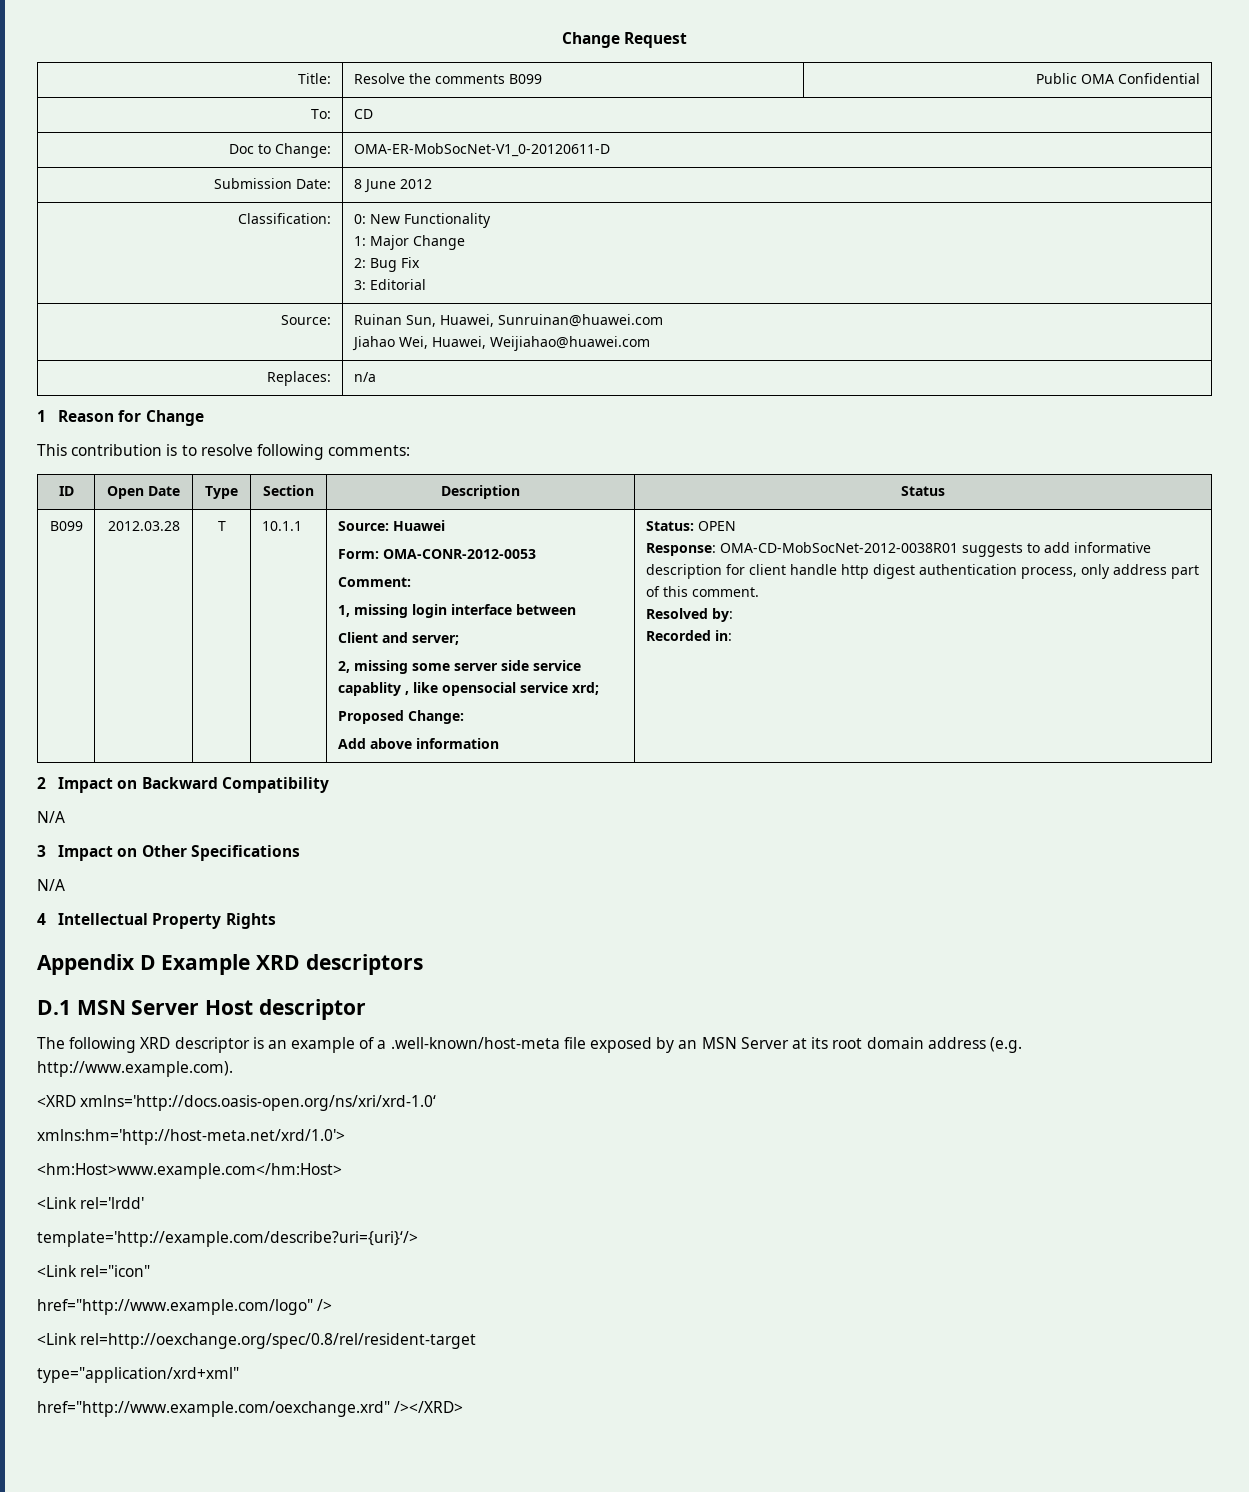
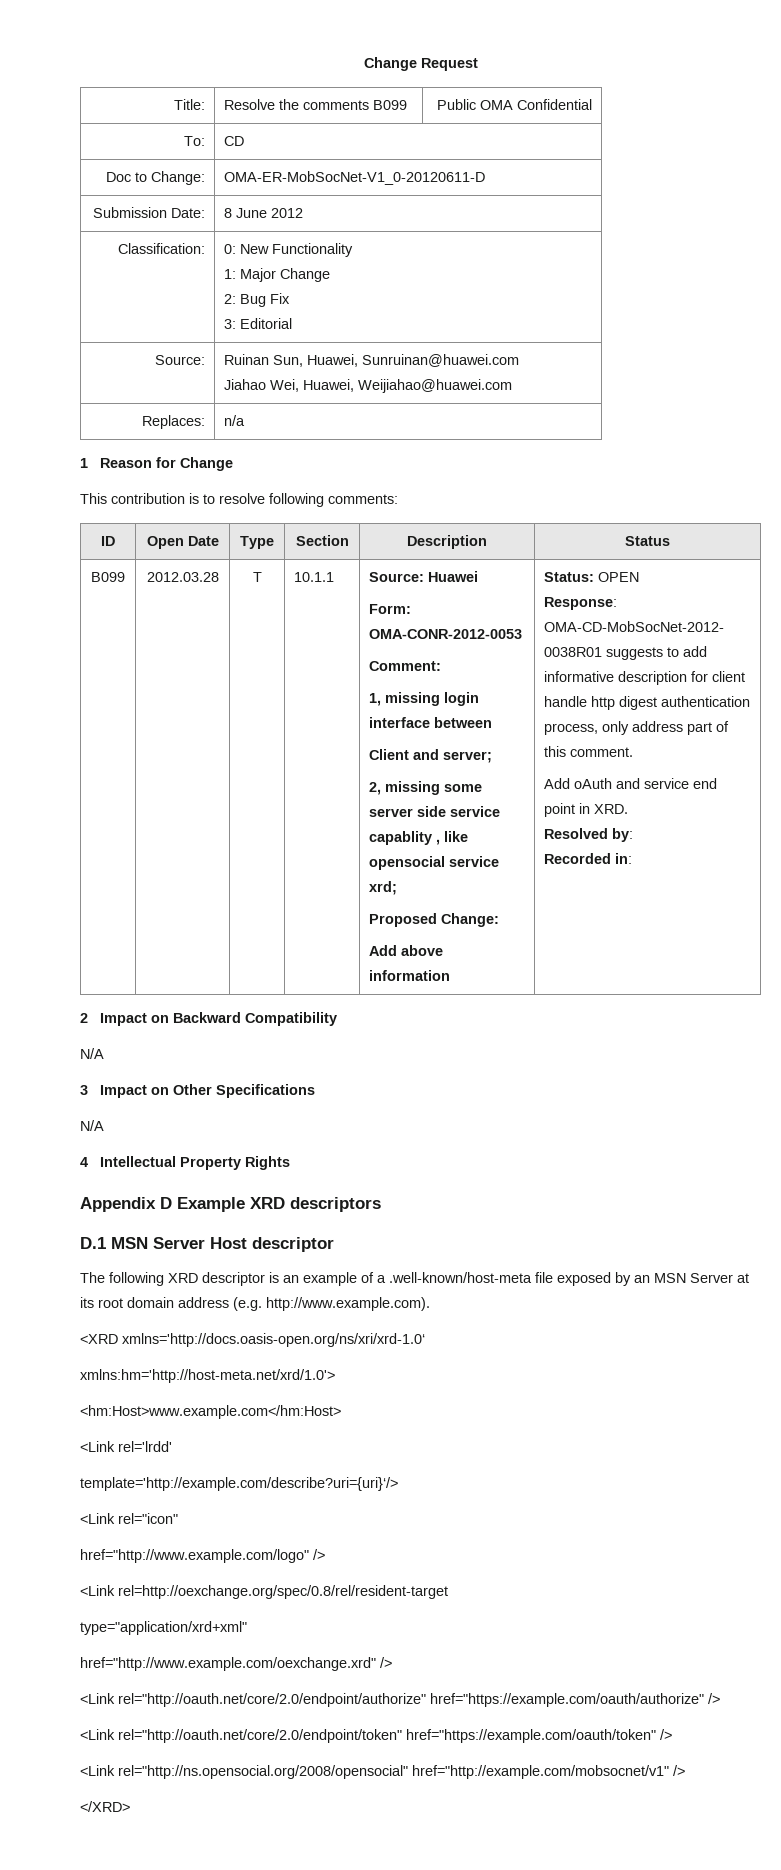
(759, 592) none -> [544,778,718,789] [544,803,629,817] // Add oAuth and service end point in XRD.
[394,1401,464,1413] /></XRD> -> [380,1657,392,1668] [80,1693,720,1707] [80,1729,672,1743] [80,1765,685,1779] [80,1801,130,1812] /> // <Link rel="http://oauth.net/core/2.0/endpoint/authorize" href="https://example.com/oauth/authorize" /> // <Link rel="http://oauth.net/core/2.0/endpoint/token" href="https://example.com/oauth/token" /> // <Link rel="http://ns.opensocial.org/2008/opensocial" href="http://example.com/mobsocnet/v1" /> // </XRD>

